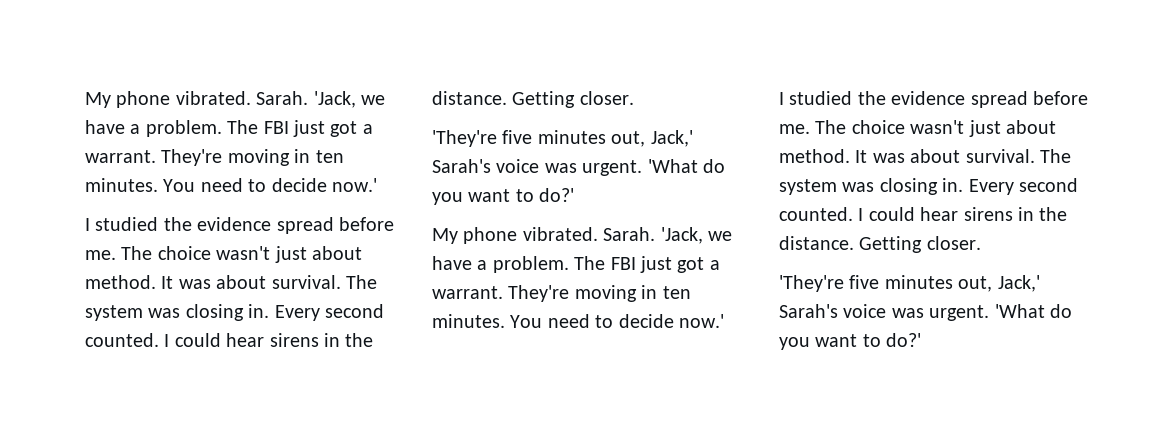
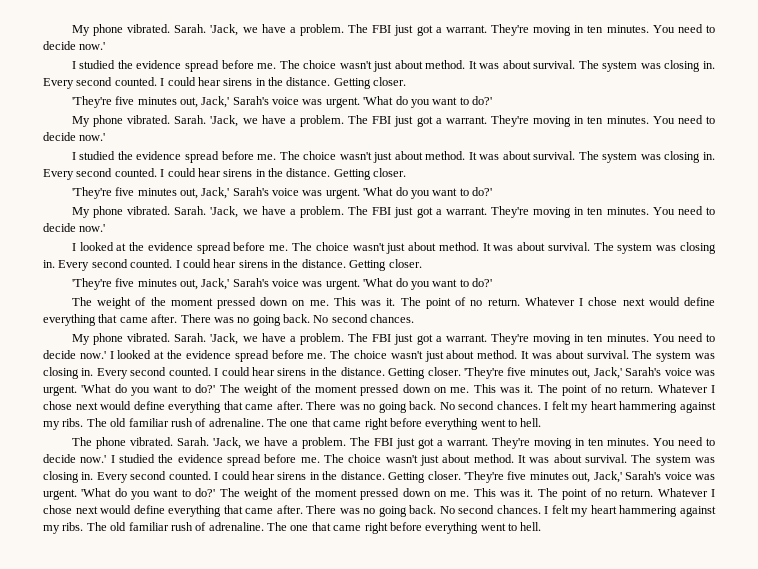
(922, 340) none -> [71,206,715,218] [43,223,106,232] [71,242,716,254] [43,259,422,271] [71,278,493,290] [71,297,715,309] [43,314,415,326] [71,333,715,345] [43,350,716,362] [43,367,716,379] [43,384,716,396] [43,401,716,413] [43,418,542,430] [71,437,716,449] [43,454,715,466] [43,471,716,483] [43,488,716,500] [43,505,716,517] [43,522,542,534] // My phone vibrated. Sarah. 'Jack, we have a problem. The FBI just got a warrant. They're moving in ten minutes. You need to decide now.' // I looked at the evidence spread before me. The choice wasn't just about method. It was about survival. The system was closing in. Every second counted. I could hear sirens in the distance. Getting closer. // 'They're five minutes out, Jack,' Sarah's voice was urgent. 'What do you want to do?' // The weight of the moment pressed down on me. This was it. The point of no return. Whatever I chose next would define everything that came after. There was no going back. No second chances. // My phone vibrated. Sarah. 'Jack, we have a problem. The FBI just got a warrant. They're moving in ten minutes. You need to decide now.' I looked at the evidence spread before me. The choice wasn't just about method. It was about survival. The system was closing in. Every second counted. I could hear sirens in the distance. Getting closer. 'They're five minutes out, Jack,' Sarah's voice was urgent. 'What do you want to do?' The weight of the moment pressed down on me. This was it. The point of no return. Whatever I chose next would define everything that came after. There was no going back. No second chances. I felt my heart hammering against my ribs. The old familiar rush of adrenaline. The one that came right before everything went to hell. // The phone vibrated. Sarah. 'Jack, we have a problem. The FBI just got a warrant. They're moving in ten minutes. You need to decide now.' I studied the evidence spread before me. The choice wasn't just about method. It was about survival. The system was closing in. Every second counted. I could hear sirens in the distance. Getting closer. 'They're five minutes out, Jack,' Sarah's voice was urgent. 'What do you want to do?' The weight of the moment pressed down on me. This was it. The point of no return. Whatever I chose next would define everything that came after. There was no going back. No second chances. I felt my heart hammering against my ribs. The old familiar rush of adrenaline. The one that came right before everything went to hell.

